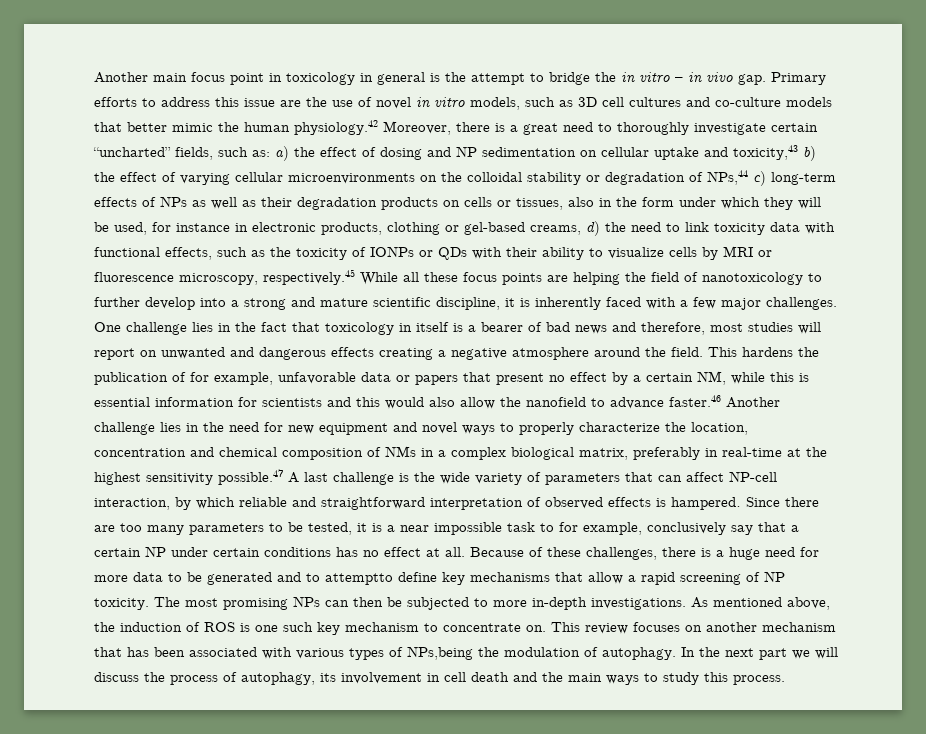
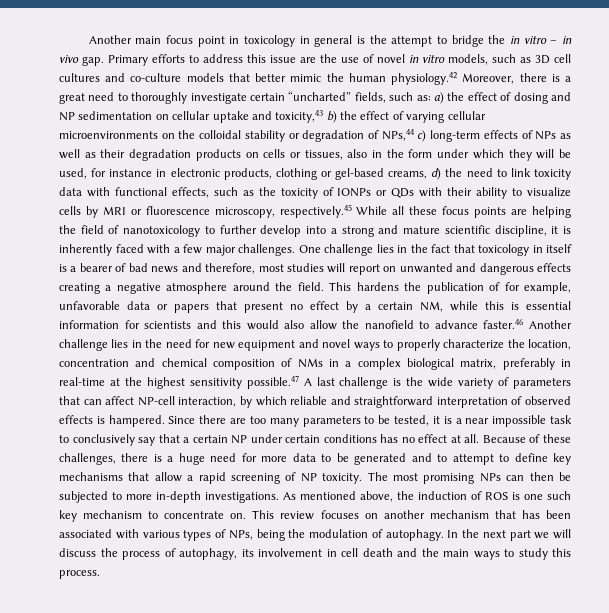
[559,522,642,535] for example, -> (69, 439) none
[325,573,393,585] attemptto -> [452,454,510,465] attempt to
[407,646,473,660] NPs,being -> [228,529,285,541] NPs, being

